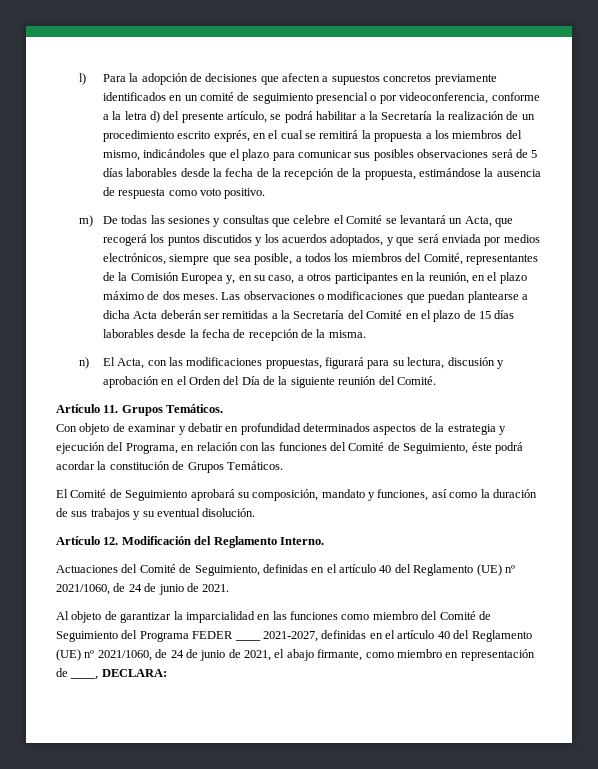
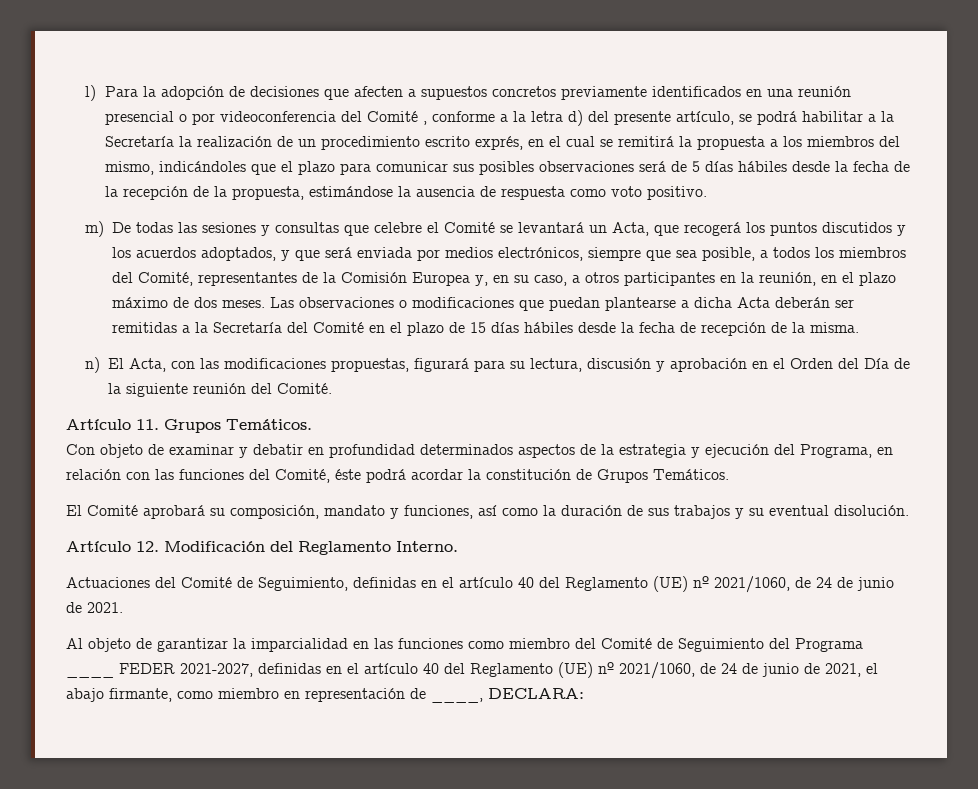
[184,92,489,104] un comité de seguimiento presencial o por videoconferencia, -> [766,86,851,97] [104,111,427,125] una reunión presencial o por videoconferencia del Comité ,
[126,168,178,177] laborables -> [737,161,787,172] hábiles
[102,329,154,338] laborables -> [524,322,574,333] hábiles
[348,442,469,454] Comité de Seguimiento, -> [275,469,330,483] Comité,
[109,489,188,501] de Seguimiento -> (138, 510) none
[192,631,234,639] [234,639,261,641] FEDER ____ -> [66,674,114,678] [119,663,175,674] ____ FEDER

